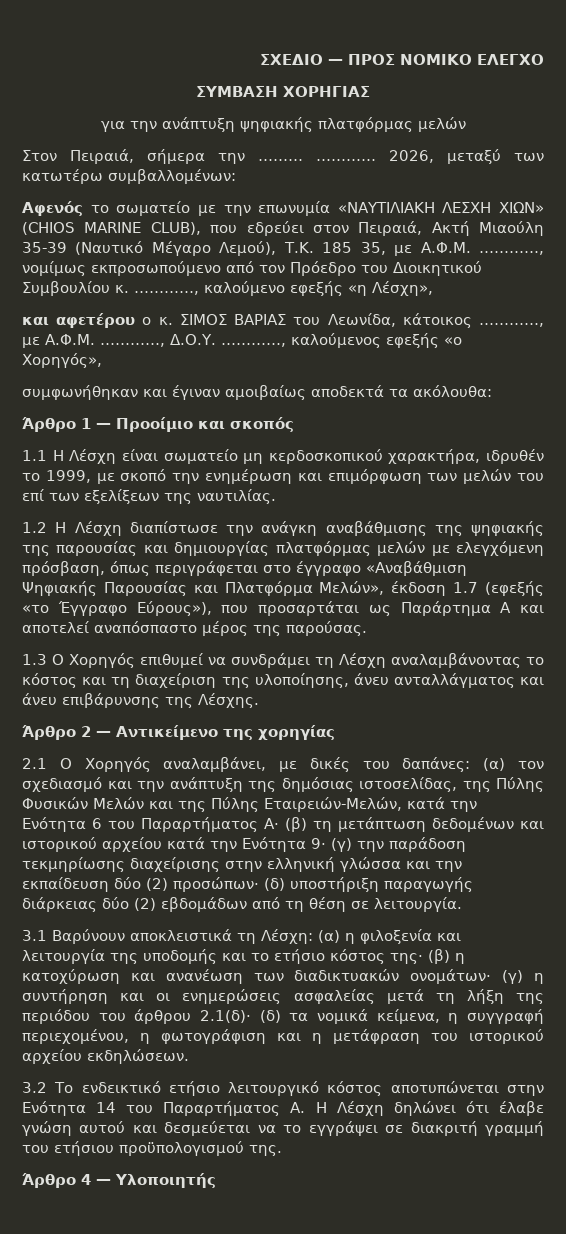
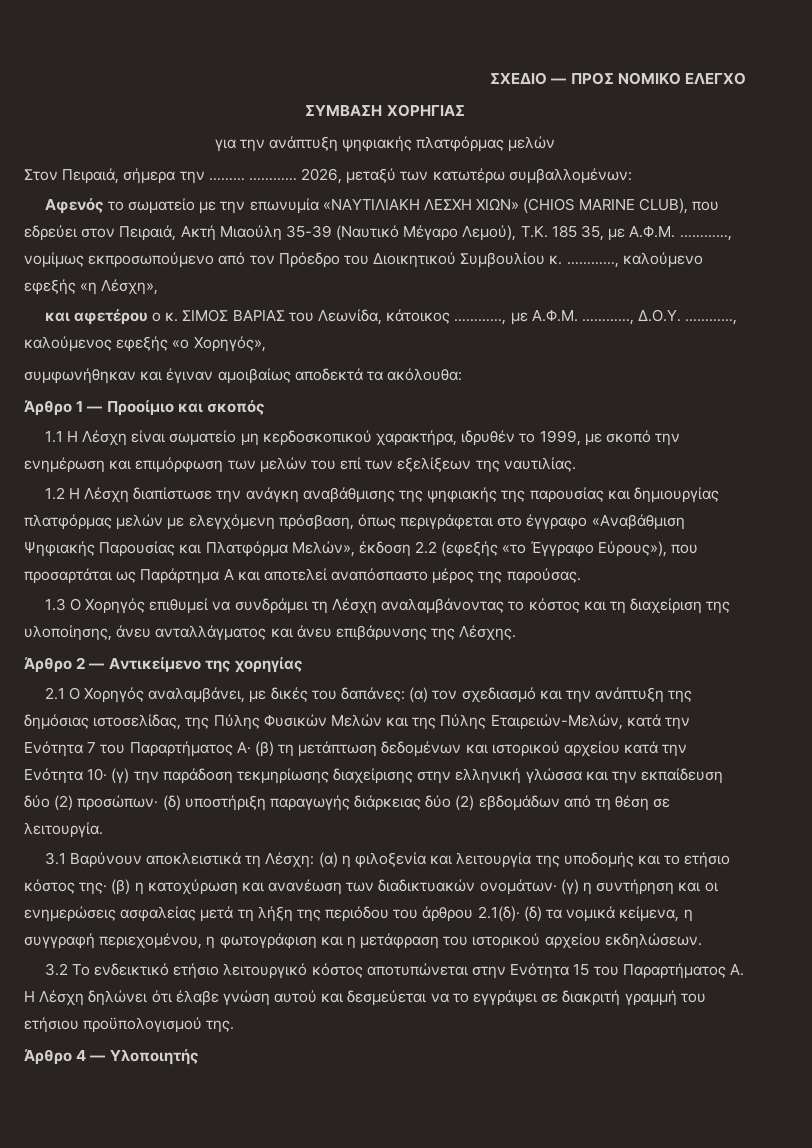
[453,582,479,593] 1.7 -> [415,541,438,554] 2.2
[92,818,102,829] 6 -> [87,742,97,753] 7
[311,838,326,849] 9· -> [87,768,108,781] 10·
[96,1102,117,1113] 14 -> [573,964,590,976] 15

